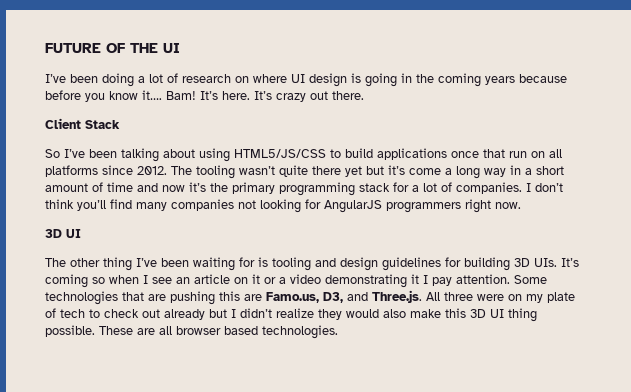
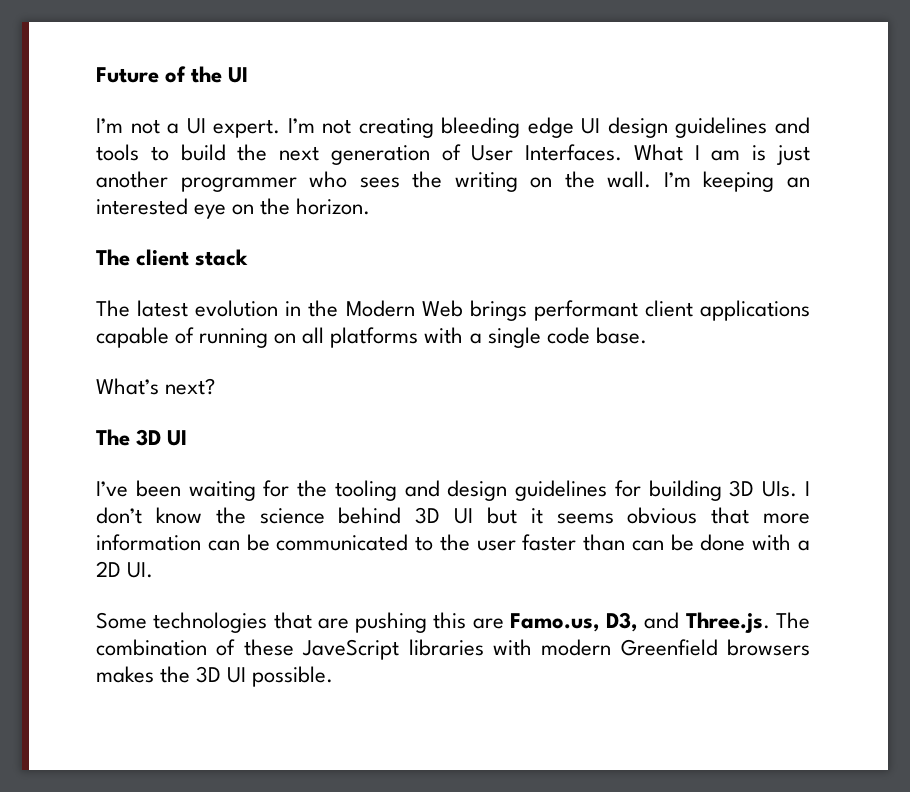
[45,43,180,53] [45,73,567,87] [45,90,364,102] [45,118,120,129] [45,148,562,162] [45,165,564,179] [45,182,563,196] [45,199,521,213] [45,229,81,238] [45,257,132,271] FUTURE OF THE UI // I’ve been doing a lot of research on where UI design is going in the coming years because before you know it…. Bam! It’s here. It’s crazy out there. // Client Stack // So I’ve been talking about using HTML5/JS/CSS to build applications once that run on all platforms since 2012. The tooling wasn’t quite there yet but it’s come a long way in a short amount of time and now it’s the primary programming stack for a lot of companies. I don’t think you’ll find many companies not looking for AngularJS programmers right now. // 3D UI // The other thing -> [96,66,249,83] [96,117,810,138] [96,144,810,165] [96,171,810,192] [96,198,371,219] [96,249,249,266] [96,300,811,321] [96,327,647,348] [96,378,216,395] [96,429,188,446] Future of the UI // I’m not a UI expert. I’m not creating bleeding edge UI design guidelines and tools to build the next generation of User Interfaces. What I am is just another programmer who sees the writing on the wall. I’m keeping an interested eye on the horizon. // The client stack // The latest evolution in the Modern Web brings performant client applications capable of running on all platforms with a single code base. // What’s next? // The 3D UI //
[258,257,268,267] is -> [297,480,328,497] the
[561,258,579,267] [45,274,510,288] It’s coming so when I see an article on it or a video demonstrating it I pay attention. -> [804,481,810,496] [96,507,811,524] [96,534,810,551] [96,561,154,578] I don’t know the science behind 3D UI but it seems obvious that more information can be communicated to the user faster than can be done with a 2D UI. //
[426,292,575,303] [45,308,537,322] [45,325,338,339] All three were on my plate of tech to check out already but I didn’t realize they would also make this 3D UI thing possible. These are all browser based technologies. -> [775,612,810,629] [96,639,810,660] [96,666,334,687] The combination of these JaveScript libraries with modern Greenfield browsers makes the 3D UI possible.

